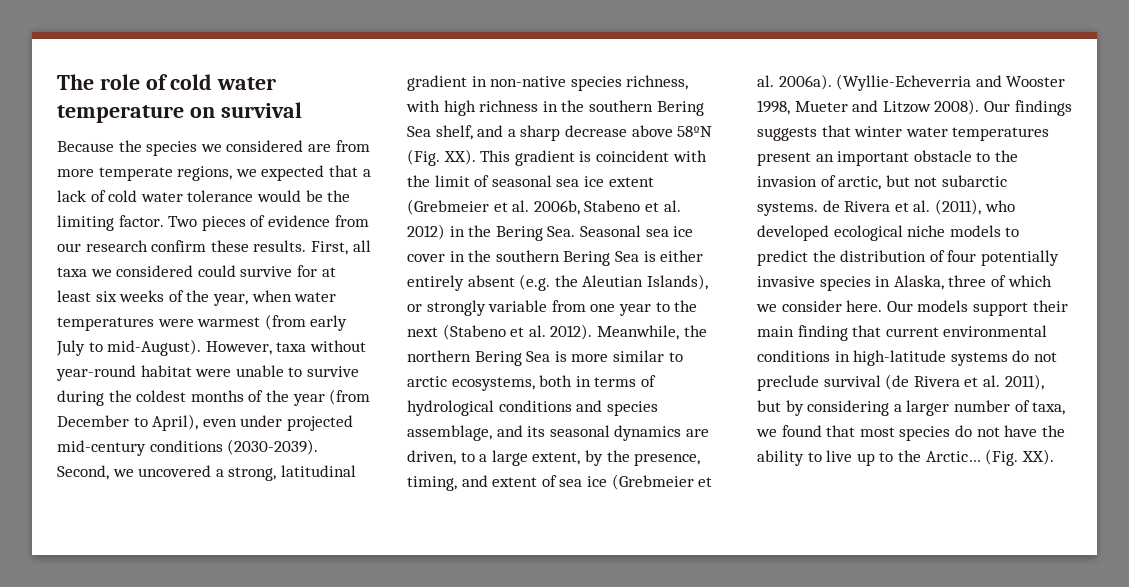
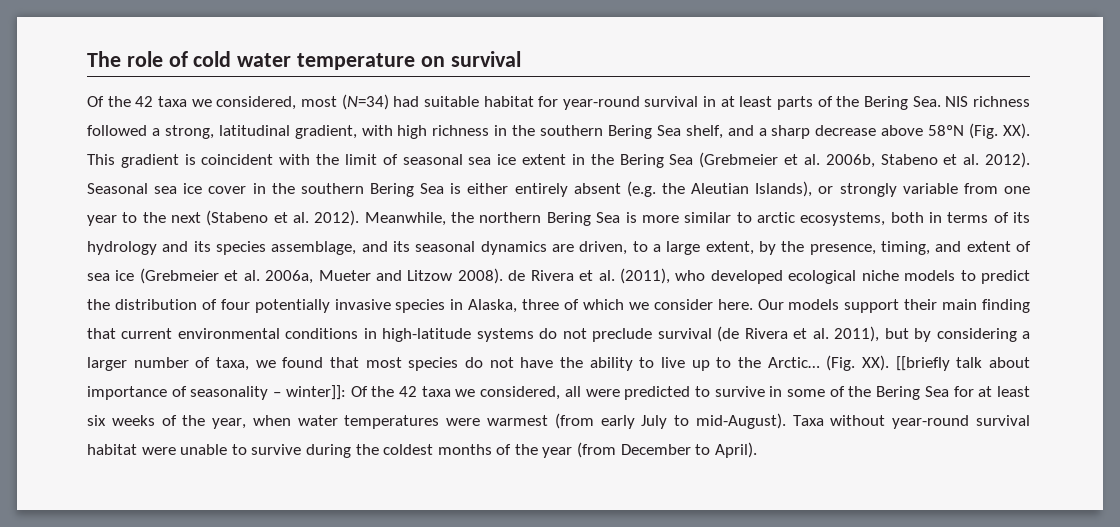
[57,140,370,156] [57,165,371,181] [57,190,351,202] [57,215,369,231] [57,240,371,255] [57,265,336,277] [57,290,337,306] [57,314,348,331] [56,339,366,356] [56,365,359,381] [57,389,371,406] [57,414,353,431] [57,439,319,456] [57,465,356,481] [407,75,689,91] Because the species we considered are from more temperate regions, we expected that a lack of cold water tolerance would be the limiting factor. Two pieces of evidence from our research confirm these results. First, all taxa we considered could survive for at least six weeks of the year, when water temperatures were warmest (from early July to mid-August). However, taxa without year-round habitat were unable to survive during the coldest months of the year (from December to April), even under projected mid-century conditions (2030-2039). Second, we uncovered a strong, latitudinal gradient in non-native species richness, -> [87,94,1031,110] [87,125,357,139] Of the 42 taxa we considered, most (N=34) had suitable habitat for year-round survival in at least parts of the Bering Sea. NIS richness followed a strong, latitudinal gradient,
(654, 182) none -> [571,154,694,168] in the Bering Sea
[407,224,576,241] 2012) in the Bering Sea. -> [985,152,1031,168] 2012).
[407,400,603,416] hydrological conditions and -> [1012,212,1030,223] [87,241,211,255] its hydrology and its
[778,74,1066,91] [757,99,1072,116] [757,125,1050,141] [757,150,1018,166] [757,175,1007,190] [757,202,818,216] 2006a). (Wyllie-Echeverria and Wooster 1998, Mueter and Litzow 2008). Our findings suggests that winter water temperatures present an important obstacle to the invasion of arctic, but not subarctic systems. -> [265,268,503,284] 2006a, Mueter and Litzow 2008).
(1054, 457) none -> [895,356,1030,371] [87,385,1031,400] [87,413,1031,429] [87,442,757,458] [[briefly talk about importance of seasonality – winter]]: Of the 42 taxa we considered, all were predicted to survive in some of the Bering Sea for at least six weeks of the year, when water temperatures were warmest (from early July to mid-August). Taxa without year-round survival habitat were unable to survive during the coldest months of the year (from December to April).

